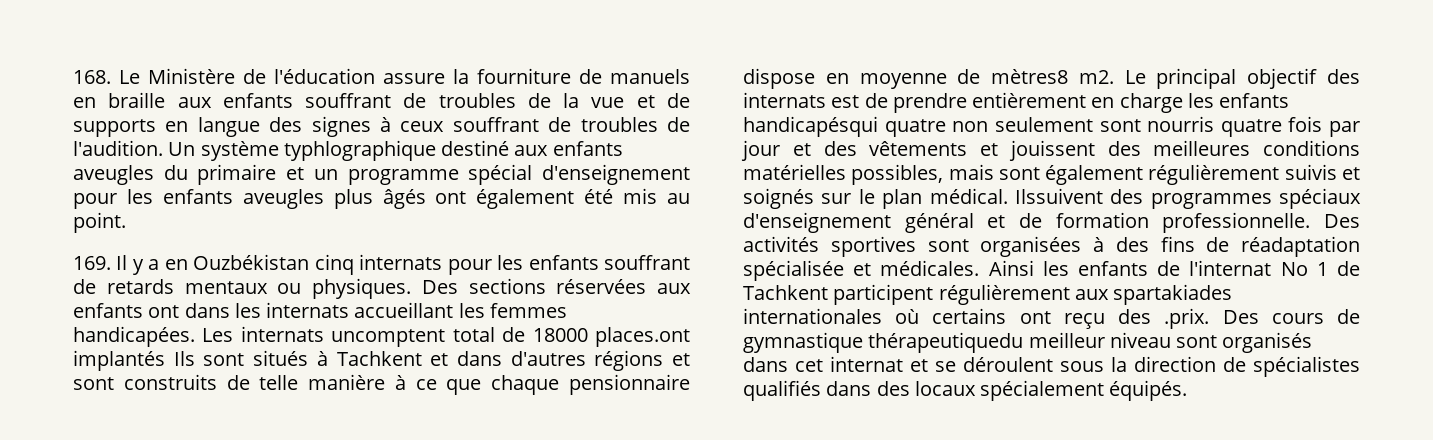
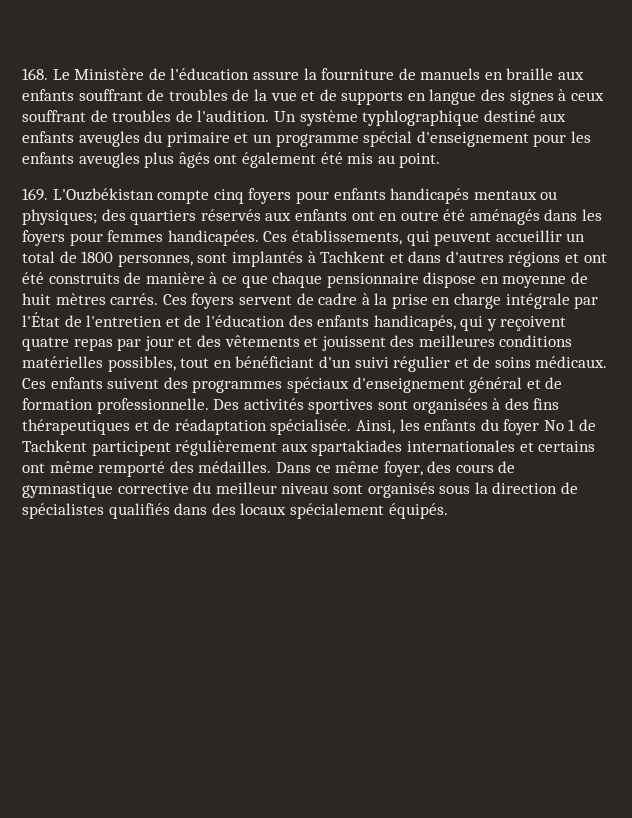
[116,254,690,275] [73,278,691,299] [73,302,567,318] [73,326,691,347] [73,350,309,371] Il y a en Ouzbékistan cinq internats pour les enfants souffrant de retards mentaux ou physiques. Des sections réservées aux enfants ont dans les internats accueillant les femmes handicapées. Les internats uncomptent total de 18000 places.ont implantés Ils sont situés -> [52,188,558,204] [22,209,603,225] [22,230,586,246] [22,251,303,267] L'Ouzbékistan compte cinq foyers pour enfants handicapés mentaux ou physiques; des quartiers réservés aux enfants ont en outre été aménagés dans les foyers pour femmes handicapées. Ces établissements, qui peuvent accueillir un total de 1800 personnes, sont implantés
[73,377,114,390] sont -> [583,253,607,263] [22,272,44,284] ont été
[259,375,299,390] telle -> (142, 278) none
[991,68,1360,89] [743,92,1290,113] [743,116,1323,137] mètres8 m2. Le principal objectif des internats est de prendre entièrement en charge les enfants handicapésqui quatre non seulement sont nourris quatre fois -> [22,293,599,309] [22,312,567,331] [22,337,113,351] huit mètres carrés. Ces foyers servent de cadre à la prise en charge intégrale par l'État de l'entretien et de l'éducation des enfants handicapés, qui y reçoivent quatre repas
[948,164,1360,185] [743,188,1103,209] mais sont également régulièrement suivis et soignés sur le plan médical. Ilssuivent -> [180,356,608,372] [22,377,160,389] tout en bénéficiant d'un suivi régulier et de soins médicaux. Ces enfants suivent
[1206,236,1360,257] [743,260,1272,281] de réadaptation spécialisée et médicales. Ainsi les enfants de l'internat -> [22,419,540,435] thérapeutiques et de réadaptation spécialisée. Ainsi, les enfants du foyer
[895,309,920,324] où -> [519,442,534,452] et
[1063,308,1259,329] reçu des .prix. Des -> [49,461,452,477] même remporté des médailles. Dans ce même foyer, des
[868,332,1024,353] thérapeutiquedu -> [117,482,212,494] corrective du
[743,356,1053,372] dans cet internat et se déroulent -> (435, 490) none

